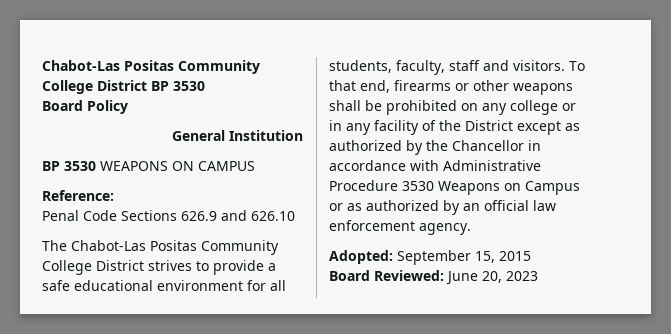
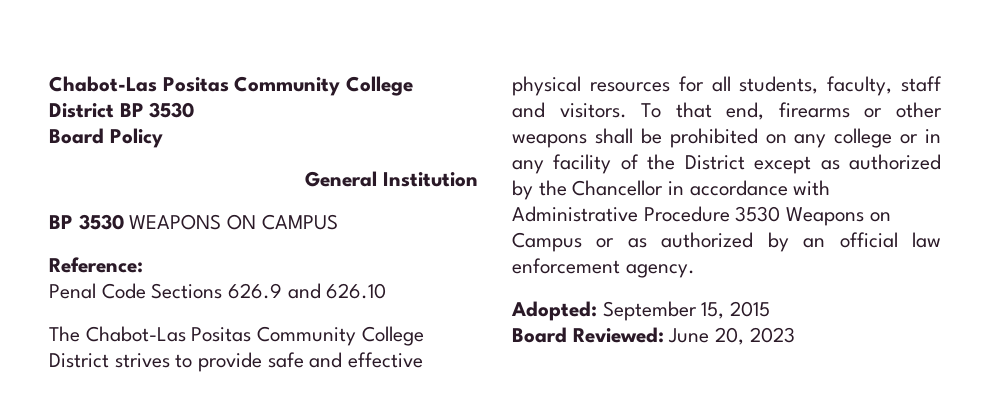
[268,263,276,271] [42,280,243,291] a safe educational environment -> [267,352,424,368] [512,76,670,96] safe and effective physical resources

